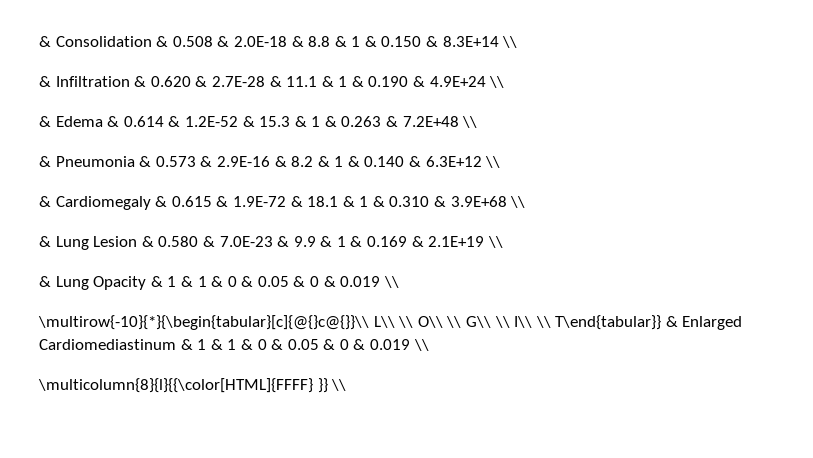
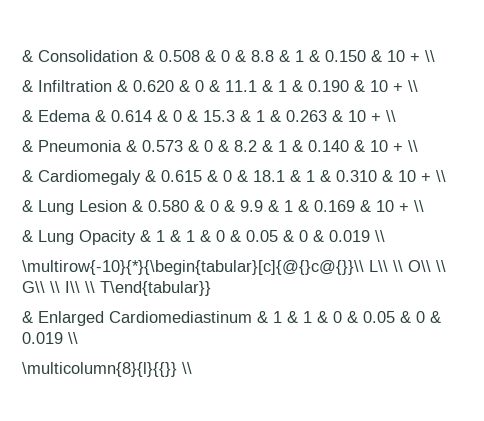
[233,36,287,47] 2.0E-18 -> [221,50,230,62] 0
[442,36,499,47] 8.3E+14 -> [387,50,420,62] 10 +
[211,76,265,87] 2.7E-28 -> [195,80,204,92] 0
[429,76,486,87] 4.9E+24 -> [370,80,403,92] 10 +
[184,116,238,127] 1.2E-52 -> [173,110,182,122] 0
[402,116,459,127] 7.2E+48 -> [348,110,381,122] 10 +
[216,156,270,167] 2.9E-16 -> [204,140,213,152] 0
[425,156,482,167] 6.3E+12 -> [370,140,403,152] 10 +
[232,196,286,207] 1.9E-72 -> [223,170,232,182] 0
[450,196,507,207] 3.9E+68 -> [398,170,431,182] 10 +
[219,236,273,247] 7.0E-23 -> [210,200,219,212] 0
[428,236,485,247] 2.1E+19 -> [376,200,409,212] 10 +
(662, 322) none -> (211, 288) //
[38,378,328,393] \multicolumn{8}{l}{{\color[HTML]{FFFF} }} -> [22,362,177,377] \multicolumn{8}{l}{{}}

